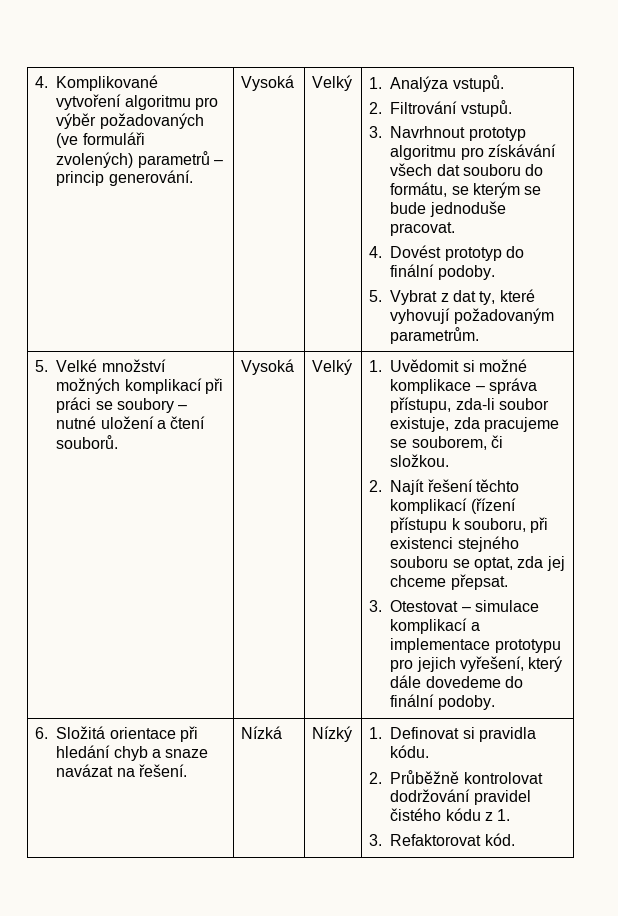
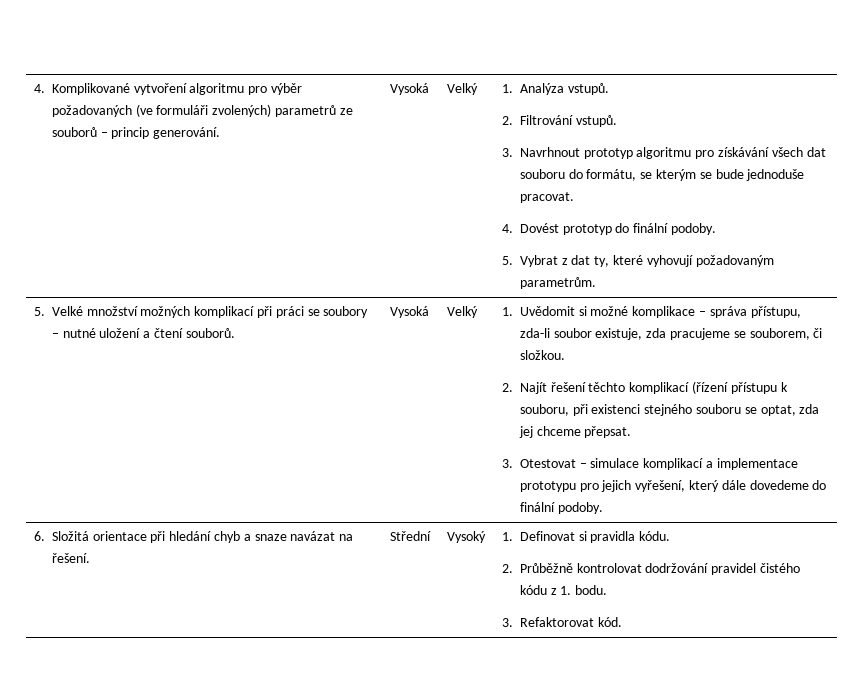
(210, 159) none -> [339,108,353,115] [51,127,97,137] ze souborů
[241,726,283,739] [312,726,353,742] Nízká | Nízký -> [389,531,431,541] [446,531,486,543] Střední | Vysoký
(511, 815) none -> [575,585,608,595] bodu.

